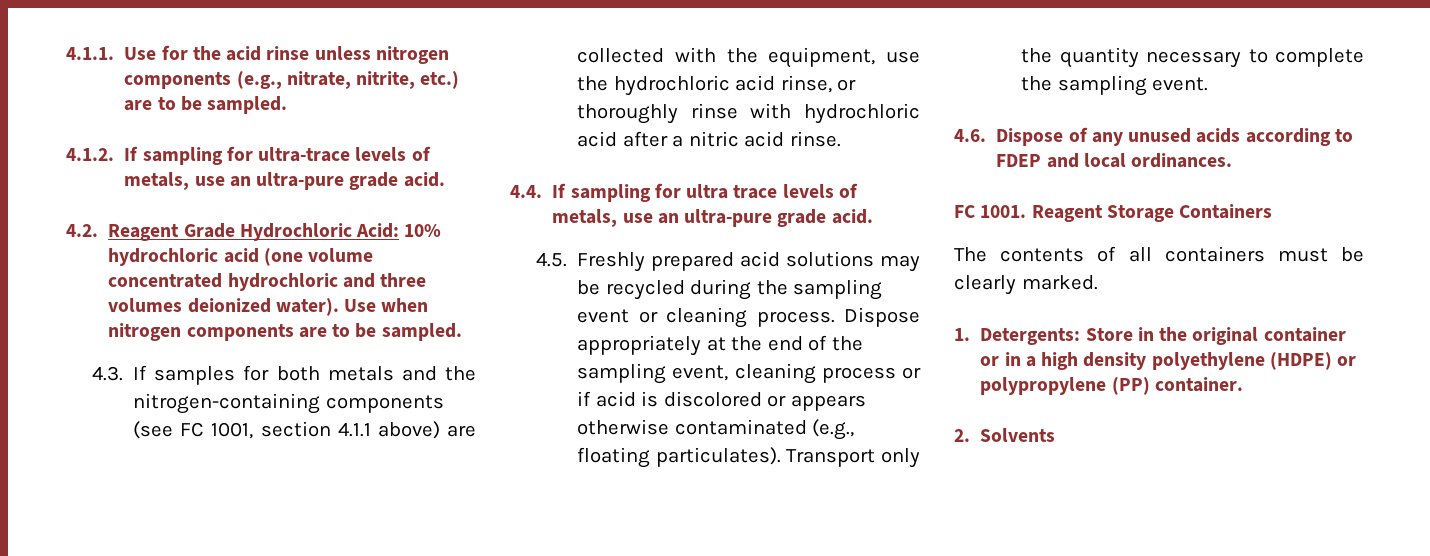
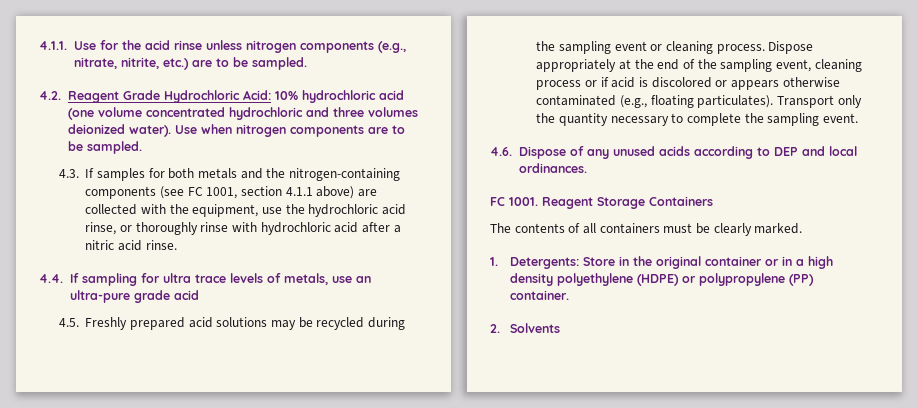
[66,146,431,165] [124,172,445,190] // 4.1.2. If sampling for ultra-trace levels of metals, use an ultra-pure grade acid. -> (307, 63) none
[831,209,873,224] acid. -> [173,290,199,300] acid
[996,154,1042,167] FDEP -> [773,147,798,156] DEP

